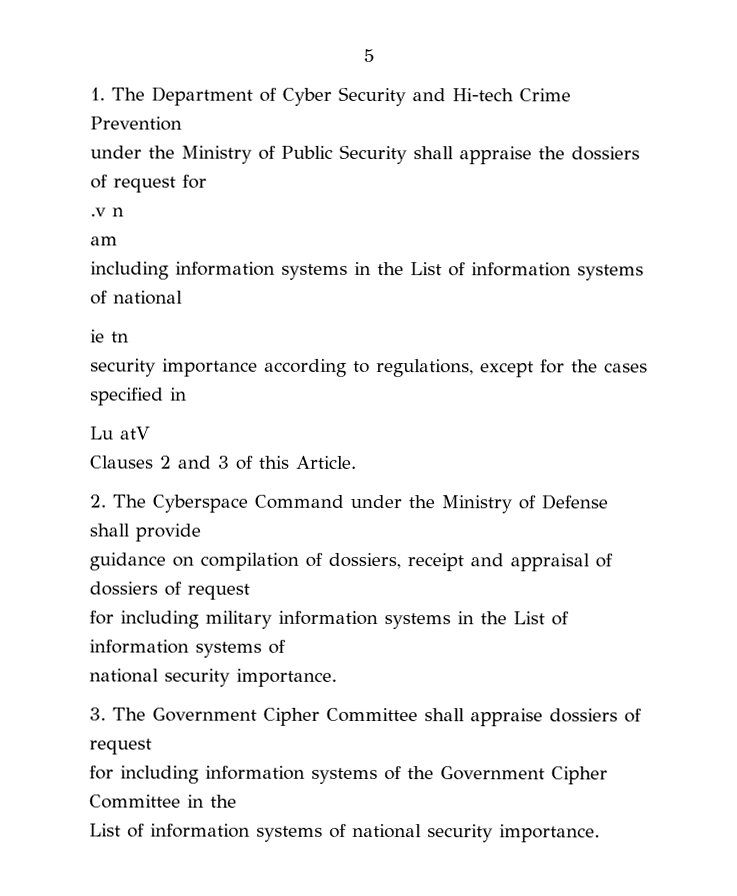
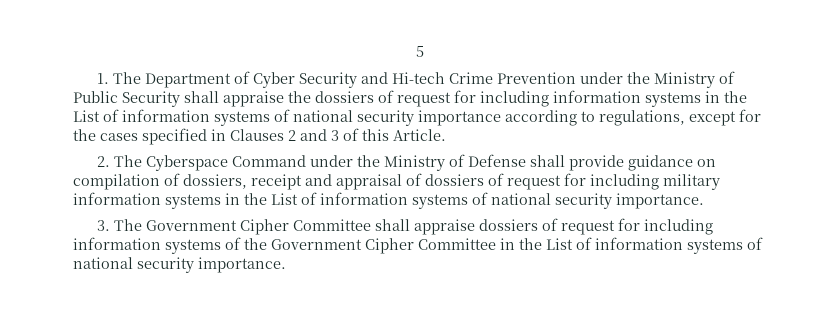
(182, 123) // -> (576, 78) none
[90,207,124,217] [90,236,118,246] // .v n // am // -> (476, 96) none
[90,329,129,343] // ie tn // -> (353, 116) none
[90,426,151,440] // Lu atV // -> (226, 135) none
(201, 532) // -> (624, 163) none
(250, 591) // -> (561, 182) none
(286, 646) // -> (488, 198) none
(152, 746) // -> (615, 227) none
(237, 801) // -> (542, 244) none

